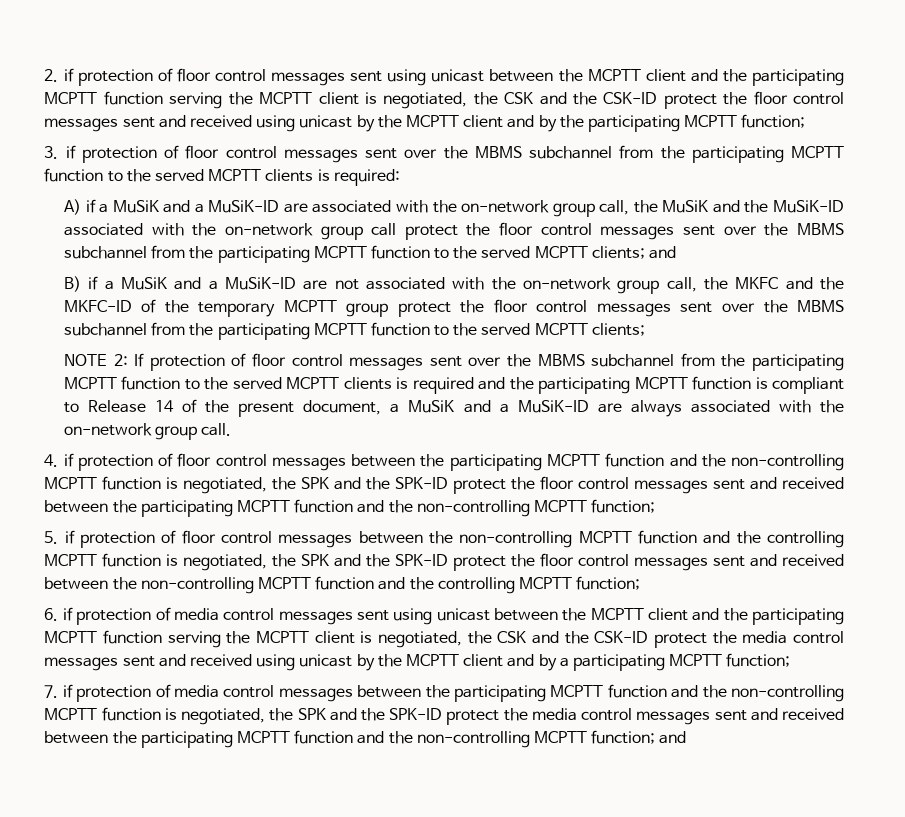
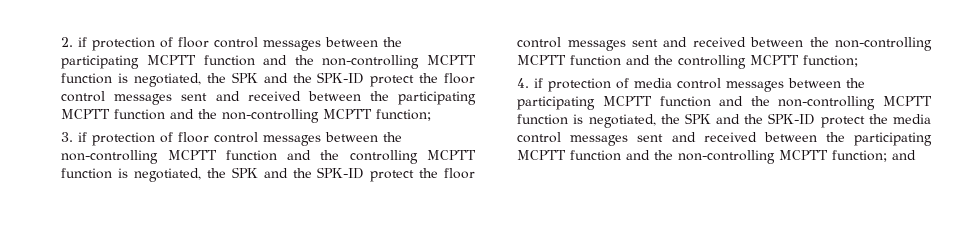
[350,69,844,86] [44,91,844,109] [44,114,806,132] [44,145,844,163] [44,168,400,186] [63,199,845,217] [63,222,844,240] [63,245,676,263] [63,276,844,294] [63,299,844,317] [63,322,645,340] [63,353,845,371] [63,376,844,394] [63,399,844,417] [63,423,232,440] [44,453,346,471] sent using unicast between the MCPTT client and the participating MCPTT function serving the MCPTT client is negotiated, the CSK and the CSK-ID protect the floor control messages sent and received using unicast by the MCPTT client and by the participating MCPTT function; // 3. if protection of floor control messages sent over the MBMS subchannel from the participating MCPTT function to the served MCPTT clients is required: // A) if a MuSiK and a MuSiK-ID are associated with the on-network group call, the MuSiK and the MuSiK-ID associated with the on-network group call protect the floor control messages sent over the MBMS subchannel from the participating MCPTT function to the served MCPTT clients; and // B) if a MuSiK and a MuSiK-ID are not associated with the on-network group call, the MKFC and the MKFC-ID of the temporary MCPTT group protect the floor control messages sent over the MBMS subchannel from the participating MCPTT function to the served MCPTT clients; // NOTE 2: If protection of floor control messages sent over the MBMS subchannel from the participating MCPTT function to the served MCPTT clients is required and the participating MCPTT function is compliant to Release 14 of the present document, a MuSiK and a MuSiK-ID are always associated with the on-network group call. // 4. if protection of floor control messages -> (322, 45) none
[44,531,59,544] 5. -> [61,132,74,142] 3.
[44,607,844,625] [44,630,844,648] [44,653,791,671] [44,685,59,698] 6. if protection of media control messages sent using unicast between the MCPTT client and the participating MCPTT function serving the MCPTT client is negotiated, the CSK and the CSK-ID protect the media control messages sent and received using unicast by the MCPTT client and by a participating MCPTT function; // 7. -> [517,78,530,88] 4.

